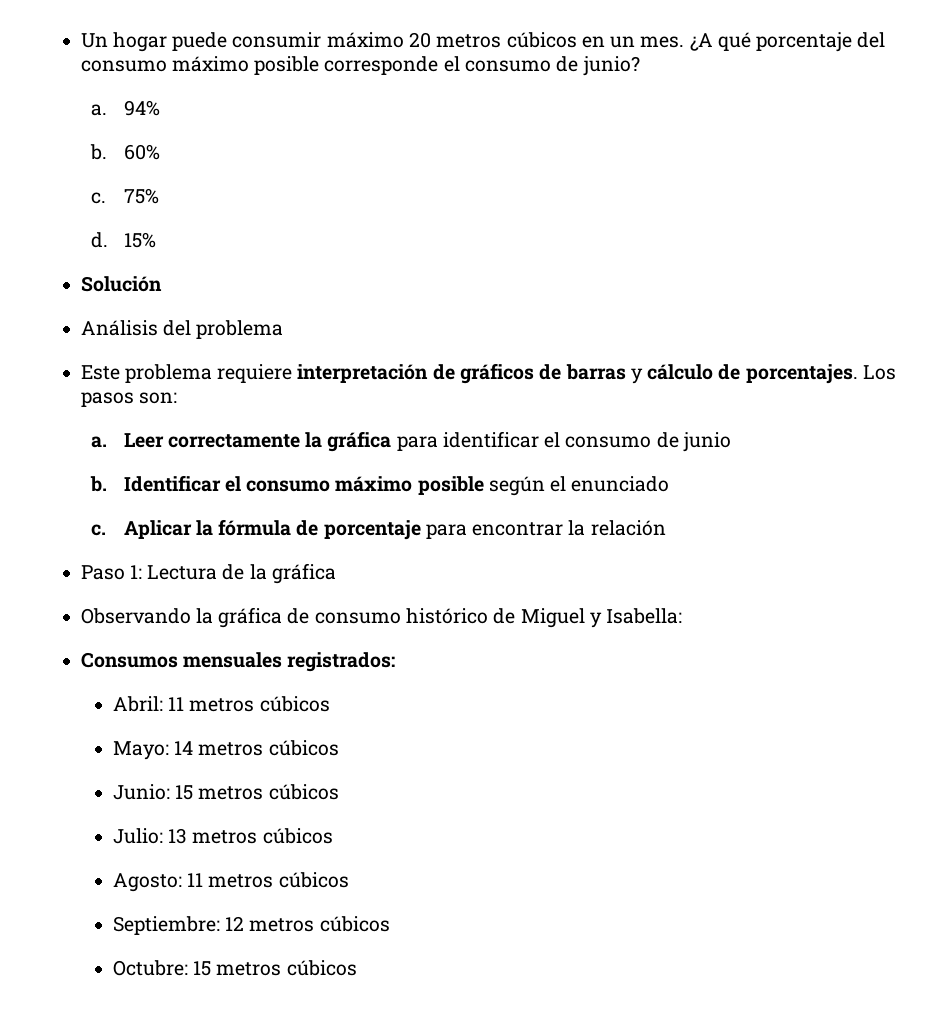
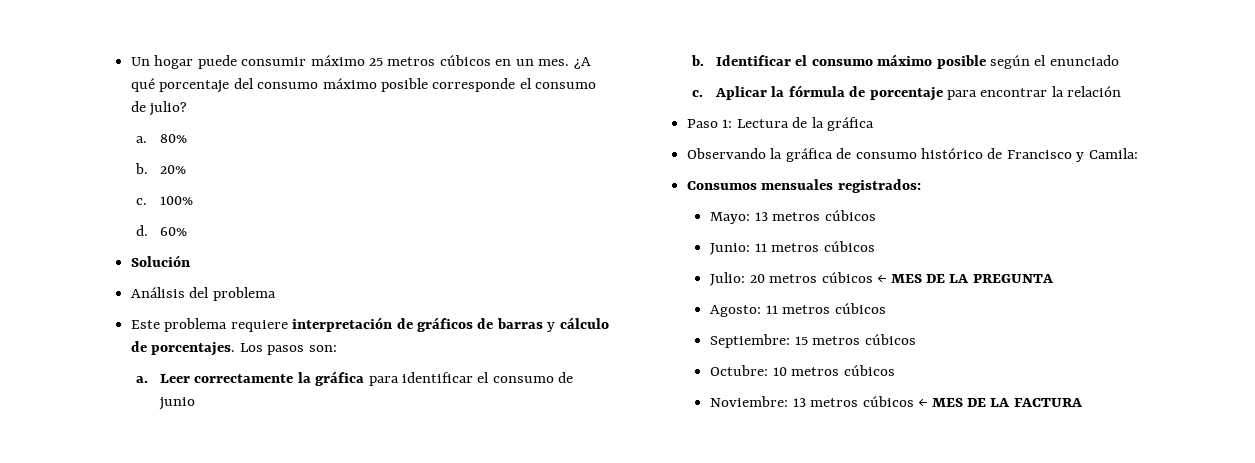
[408,32,431,48] 20 -> [369,58,384,66] 25
[582,56,640,76] [91,100,160,116] [90,144,160,160] [91,188,159,204] [91,232,156,248] junio? // a. 94% // b. 60% // c. 75% // d. 15% -> [149,101,188,116] [136,134,187,143] [135,163,186,174] [136,196,193,205] [136,225,187,236] julio? // a. 80% // b. 20% // c. 100% // d. 60%
[520,608,683,628] Miguel y Isabella: -> [1006,148,1138,162] Francisco y Camila:
[112,696,330,712] [112,740,339,760] [112,784,339,800] [112,828,333,844] Abril: 11 metros cúbicos // Mayo: 14 metros cúbicos // Junio: 15 metros cúbicos // Julio: 13 metros cúbicos -> [710,210,876,224] [710,241,875,255] [710,272,1053,286] Mayo: 13 metros cúbicos // Junio: 11 metros cúbicos // Julio: 20 metros cúbicos ← MES DE LA PREGUNTA
[225,916,245,931] 12 -> [794,336,808,345] 15
[193,960,357,976] 15 metros cúbicos -> [772,365,895,376] [710,396,1082,407] 10 metros cúbicos // Noviembre: 13 metros cúbicos ← MES DE LA FACTURA

